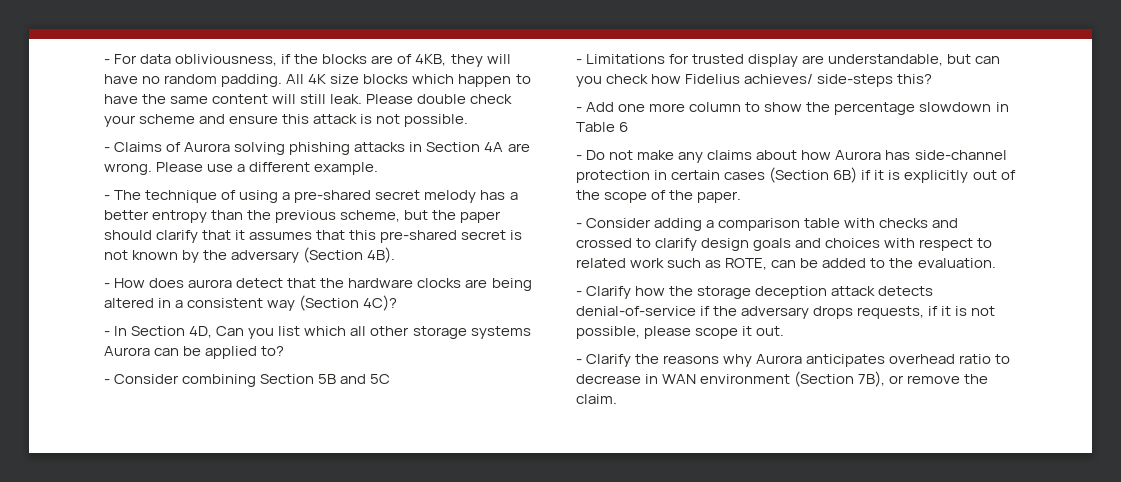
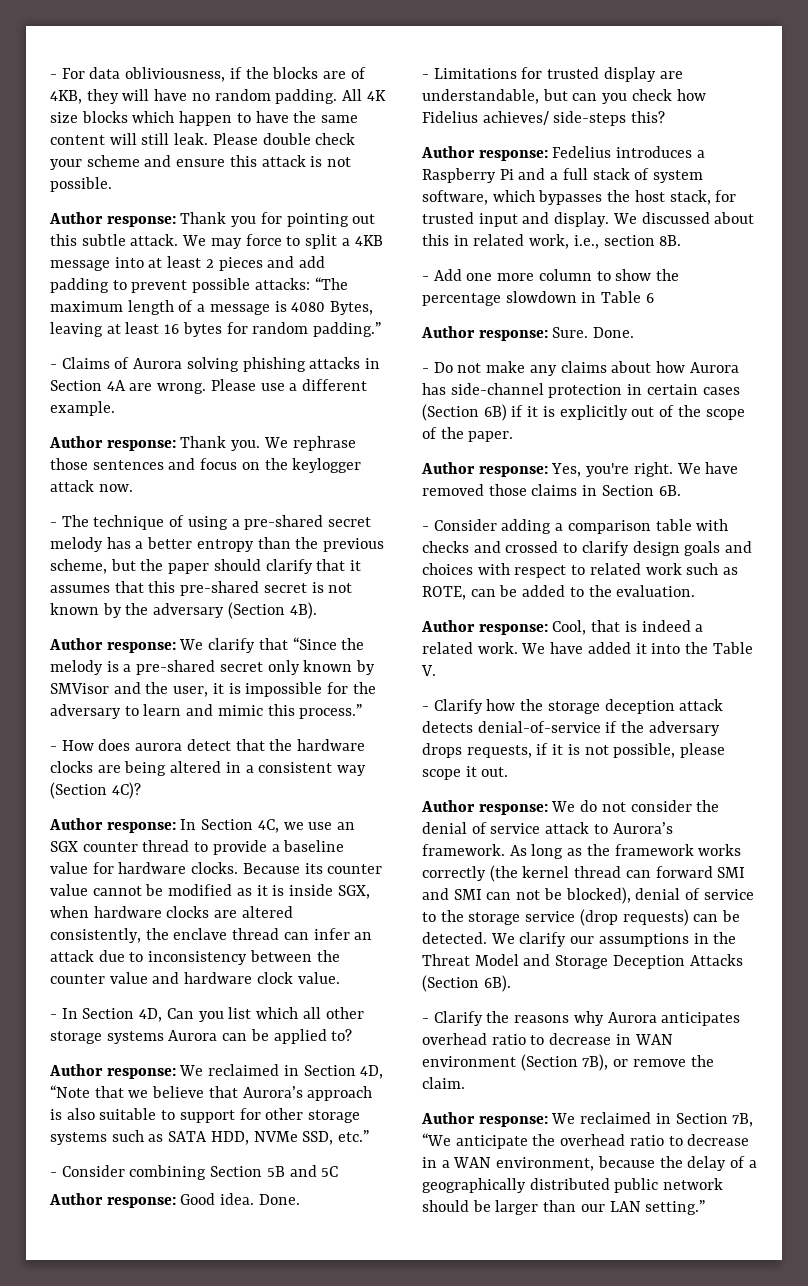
(469, 120) none -> [49,212,376,227] [50,234,383,249] [50,256,326,271] [50,277,348,293] [50,300,374,315] [50,322,382,337] // Author response: Thank you for pointing out this subtle attack. We may force to split a 4KB message into at least 2 pieces and add padding to prevent possible attacks: “The maximum length of a message is 4080 Bytes, leaving at least 16 bytes for random padding.”
(379, 168) none -> [49,436,356,451] [50,458,362,473] [50,480,133,492] // Author response: Thank you. We rephrase those sentences and focus on the keylogger attack now.
(396, 255) none -> [49,637,365,653] [50,660,376,675] [50,682,376,697] [50,704,363,719] // Author response: We clarify that “Since the melody is a pre-shared secret only known by SMVisor and the user, it is impossible for the adversary to learn and mimic this process.”
(398, 303) none -> [49,818,356,833] [50,840,345,855] [50,862,383,874] [50,884,370,899] [50,906,293,918] [50,928,373,943] [50,950,340,965] [50,972,340,984] // Author response: In Section 4C, we use an SGX counter thread to provide a baseline value for hardware clocks. Because its counter value cannot be modified as it is inside SGX, when hardware clocks are altered consistently, the enclave thread can infer an attack due to inconsistency between the counter value and hardware clock value.
(285, 351) none -> [49,1064,384,1079] [50,1085,373,1101] [50,1108,361,1123] [50,1130,370,1145] // Author response: We reclaimed in Section 4D, “Note that we believe that Aurora’s approach is also suitable to support for other storage systems such as SATA HDD, NVMe SSD, etc.”
(391, 379) none -> [49,1193,300,1208] // Author response: Good idea. Done.
(933, 79) none -> [421,146,705,161] [422,168,704,183] [422,190,737,205] [422,212,755,227] [422,234,682,249] // Author response: Fedelius introduces a Raspberry Pi and a full stack of system software, which bypasses the host stack, for trusted input and display. We discussed about this in related work, i.e., section 8B.
(629, 127) none -> [421,326,635,341] // Author response: Sure. Done.
(742, 197) none -> [421,462,739,477] [422,484,681,496] // Author response: Yes, you're right. We have removed those claims in Section 6B.
(996, 263) none -> [421,620,704,635] [422,642,753,654] [421,665,436,676] // Author response: Cool, that is indeed a related work. We have added it into the Table V.
(785, 331) none -> [421,800,720,815] [422,822,673,834] [422,844,742,859] [422,865,746,882] [422,887,754,904] [422,909,741,926] [422,932,737,947] [422,954,743,969] [422,975,511,992] // Author response: We do not consider the denial of service attack to Aurora’s framework. As long as the framework works correctly (the kernel thread can forward SMI and SMI can not be blocked), denial of service to the storage service (drop requests) can be detected. We clarify our assumptions in the Threat Model and Storage Deception Attacks (Section 6B).
(617, 399) none -> [421,1112,754,1127] [422,1133,750,1149] [422,1156,757,1171] [422,1178,724,1193] [422,1200,706,1215] // Author response: We reclaimed in Section 7B, “We anticipate the overhead ratio to decrease in a WAN environment, because the delay of a geographically distributed public network should be larger than our LAN setting.”

